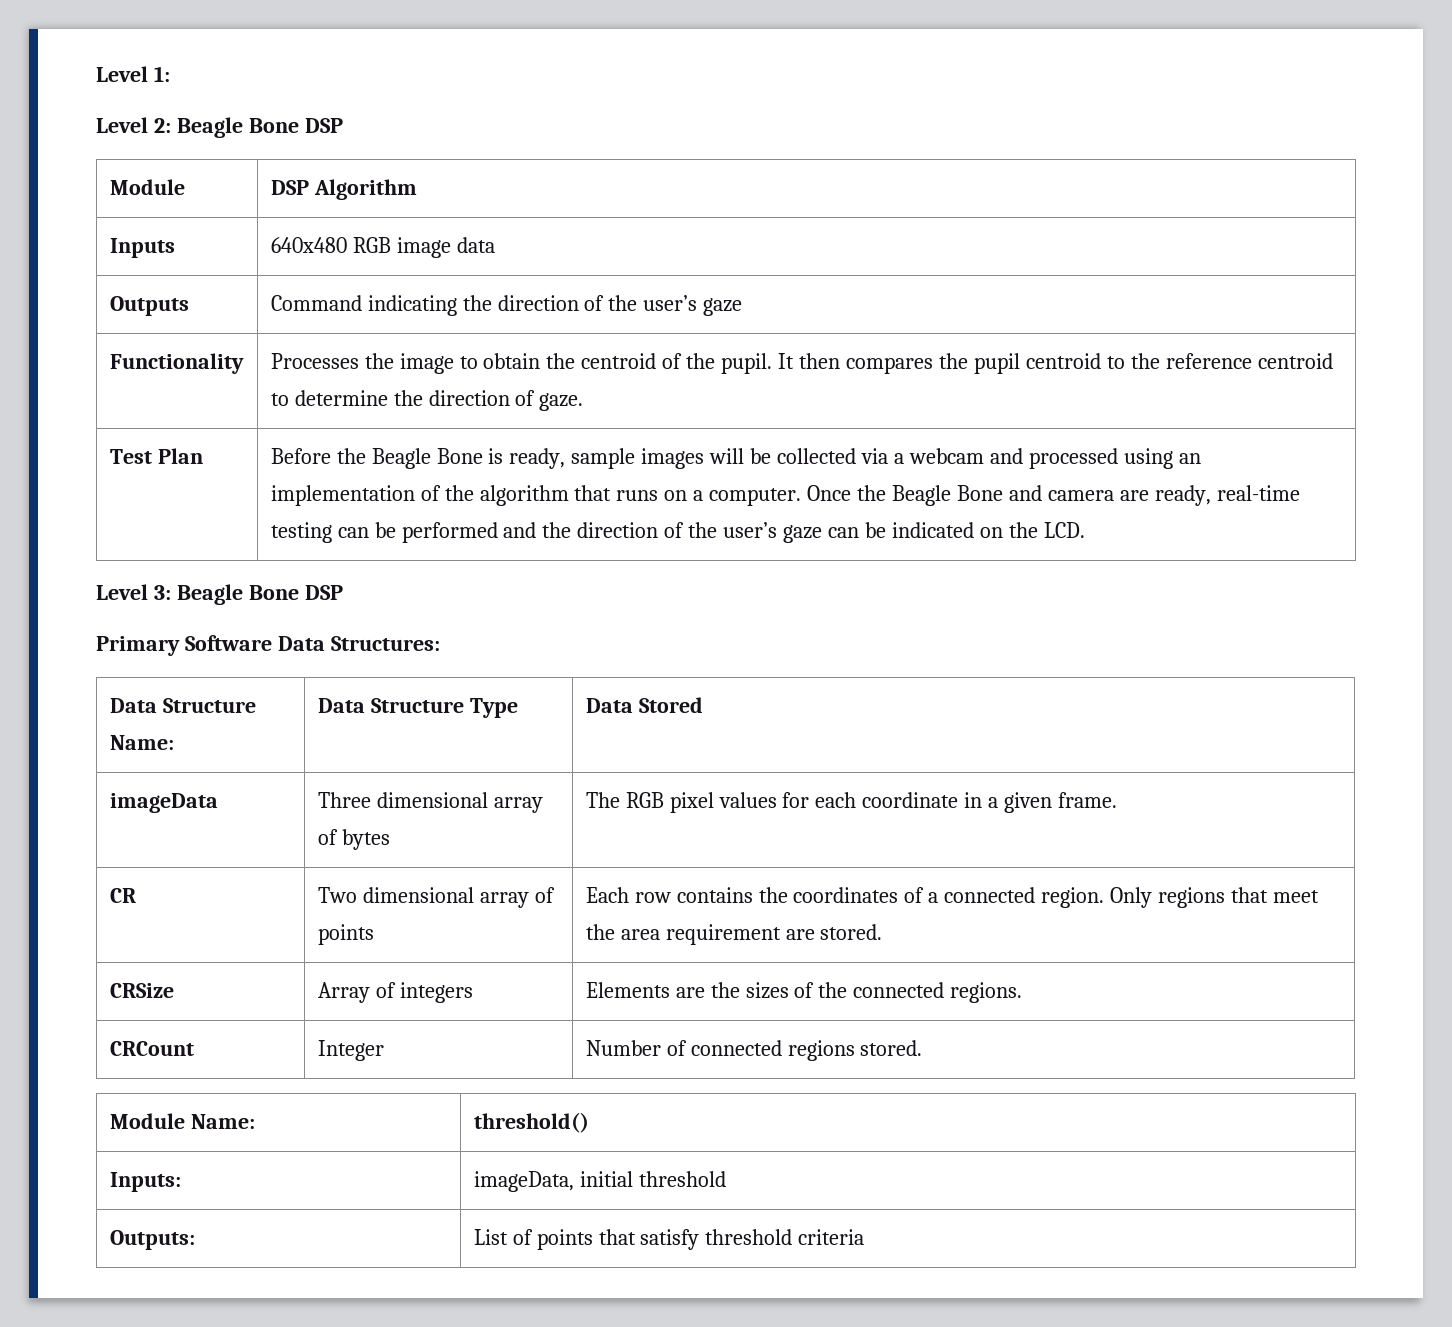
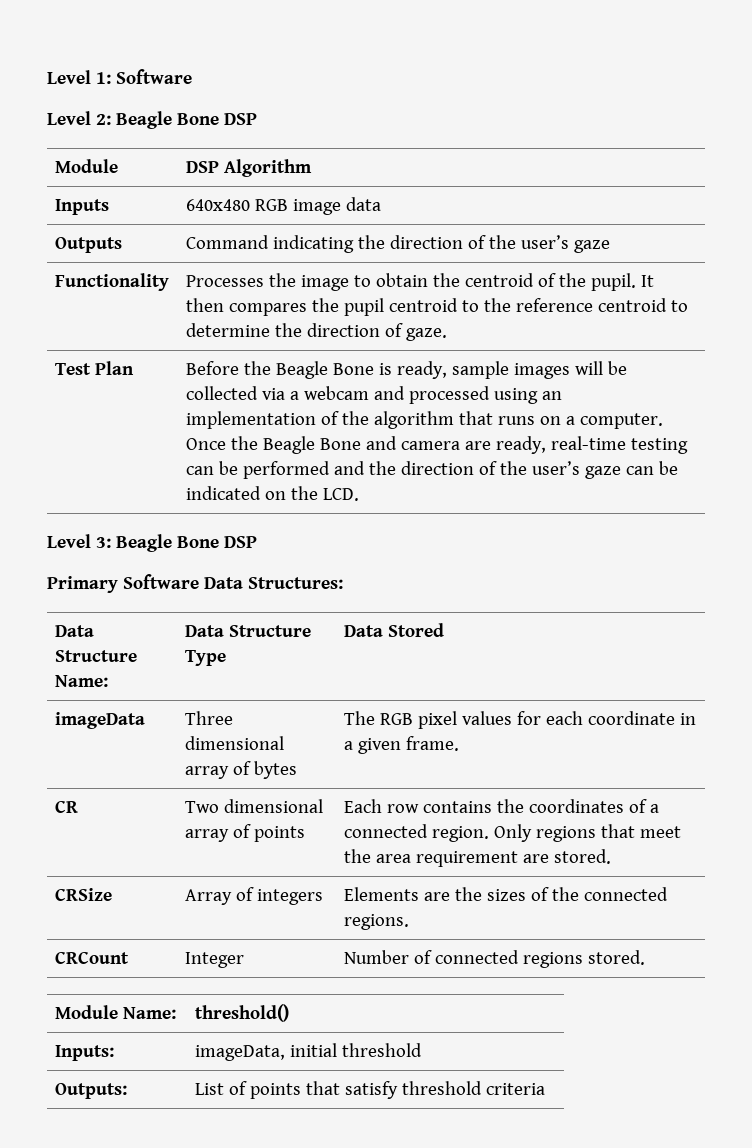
(170, 74) none -> [115,69,192,84] Software

